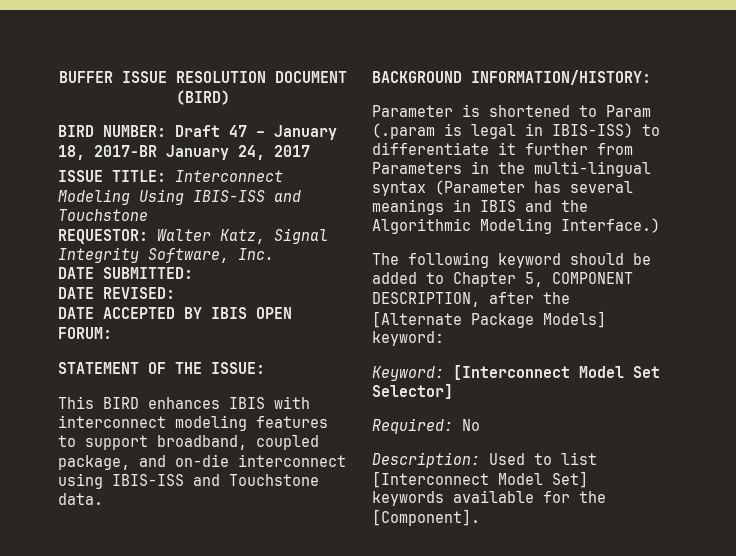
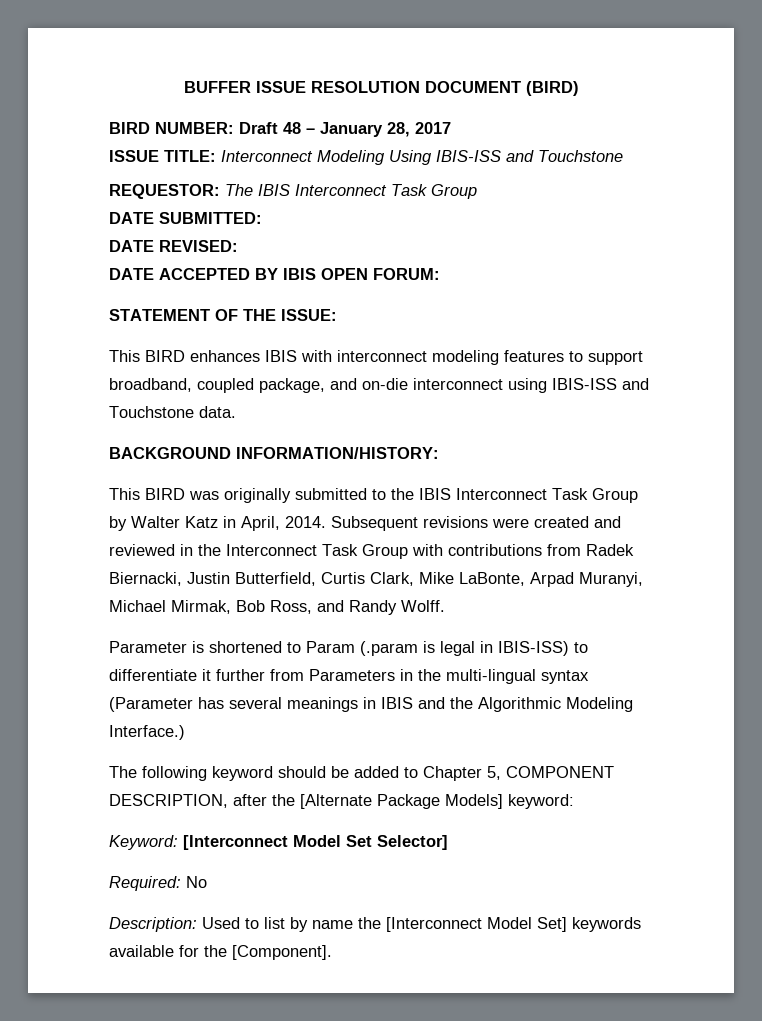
[229,125,247,137] 47 -> [283,122,301,134] 48
[58,145,265,160] 18, 2017-BR January 24, -> [387,122,410,137] 28,
[157,228,328,244] [58,247,274,263] Walter Katz, Signal Integrity Software, Inc. -> [225,184,477,199] The IBIS Interconnect Task Group
(651, 77) none -> [109,488,638,503] [109,516,621,531] [109,544,634,559] [109,572,643,587] [109,600,445,615] // This BIRD was originally submitted to the IBIS Interconnect Task Group by Walter Katz in April, 2014. Subsequent revisions were created and reviewed in the Interconnect Task Group with contributions from Radek Biernacki, Justin Butterfield, Curtis Clark, Mike LaBonte, Arpad Muranyi, Michael Mirmak, Bob Ross, and Randy Wolff.
(597, 458) none -> [290,917,381,932] by name the

